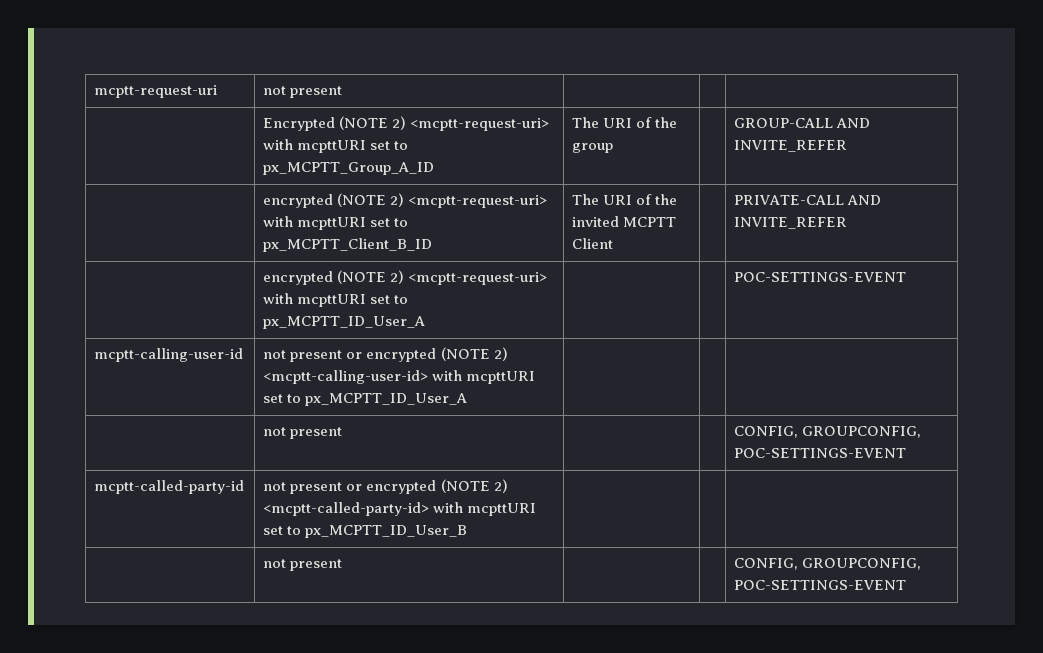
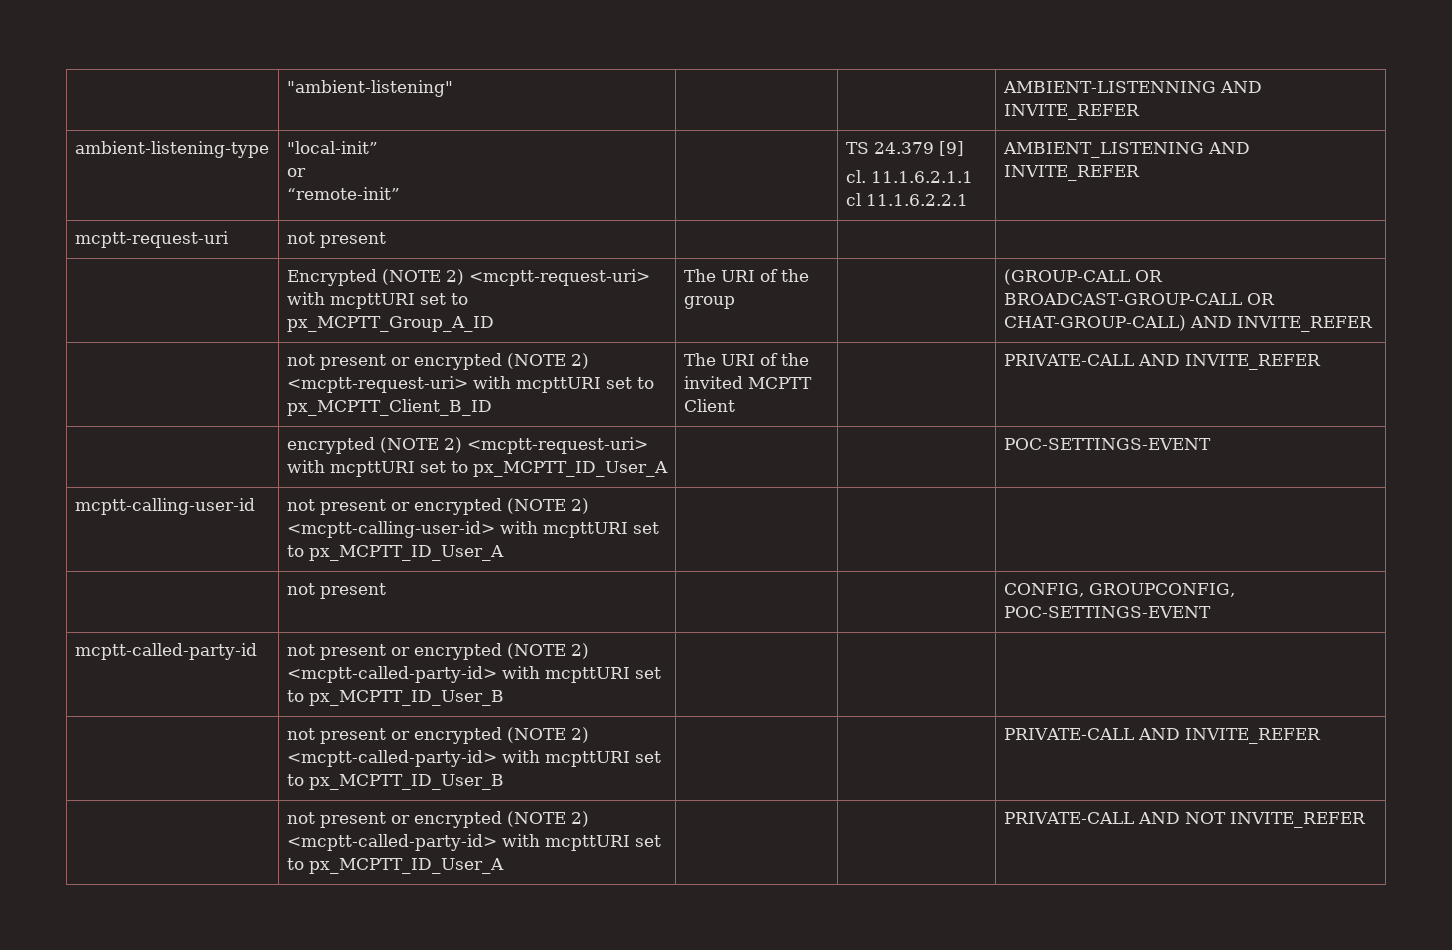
(94, 91) none -> [286,80,453,97] [1002,81,1262,93] [1003,104,1140,120] [74,141,269,158] [286,141,378,154] [286,168,306,177] [286,187,400,200] [845,141,964,156] [845,170,973,183] [845,193,968,206] [1002,142,1250,158] [1003,165,1140,181] | "ambient-listening" | | | AMBIENT-LISTENNING AND INVITE_REFER // ambient-listening-type | "local-init” // or // “remote-init” | | TS 24.379 [9] // cl. 11.1.6.2.1.1 cl 11.1.6.2.2.1 | AMBIENT_LISTENING AND INVITE_REFER //
[734,118,871,128] [734,140,848,152] GROUP-CALL AND INVITE_REFER // | -> [1003,269,1163,285] [1003,293,1276,305] [1003,315,1374,332] [286,354,410,370] (GROUP-CALL OR BROADCAST-GROUP-CALL OR CHAT-GROUP-CALL) AND INVITE_REFER // | not present or
[734,558,922,570] [734,580,907,590] | | | CONFIG, GROUPCONFIG, POC-SETTINGS-EVENT -> [390,727,589,744] [286,750,661,767] [286,774,504,790] [1003,728,1322,744] [286,811,589,828] [286,834,661,851] [286,858,504,874] [1003,812,1367,828] or encrypted (NOTE 2) <mcptt-called-party-id> with mcpttURI set to px_MCPTT_ID_User_B | | | PRIVATE-CALL AND INVITE_REFER // | not present or encrypted (NOTE 2) <mcptt-called-party-id> with mcpttURI set to px_MCPTT_ID_User_A | | | PRIVATE-CALL AND NOT INVITE_REFER

